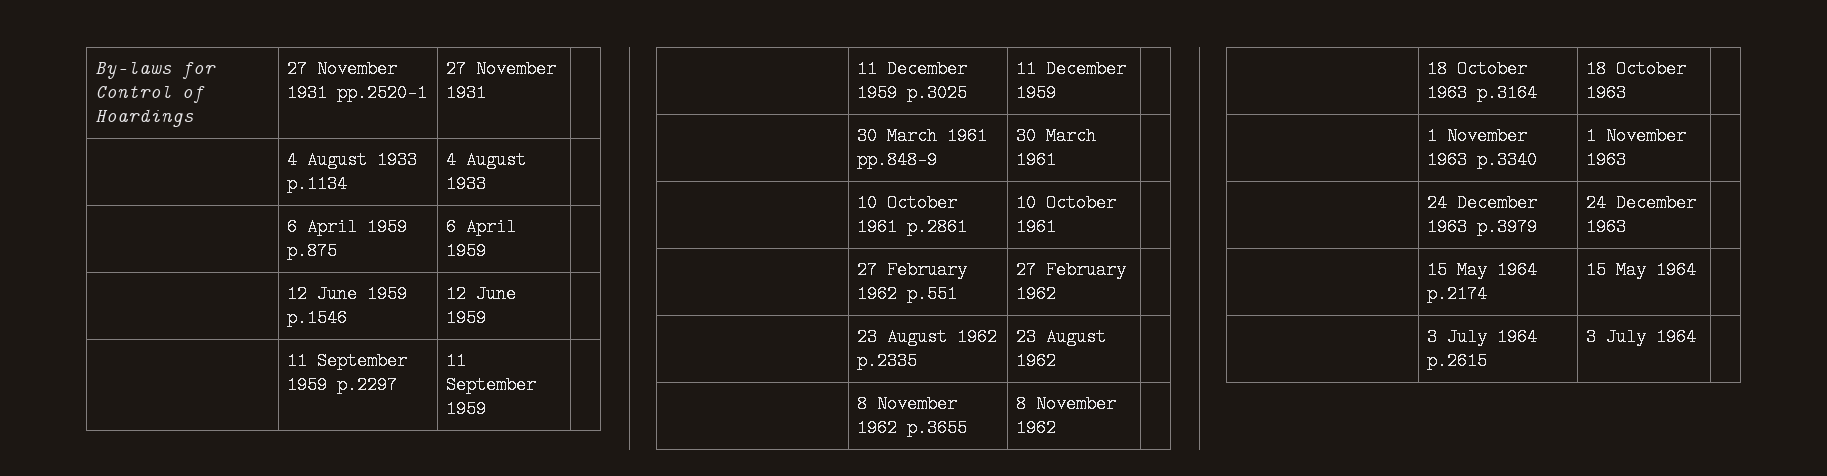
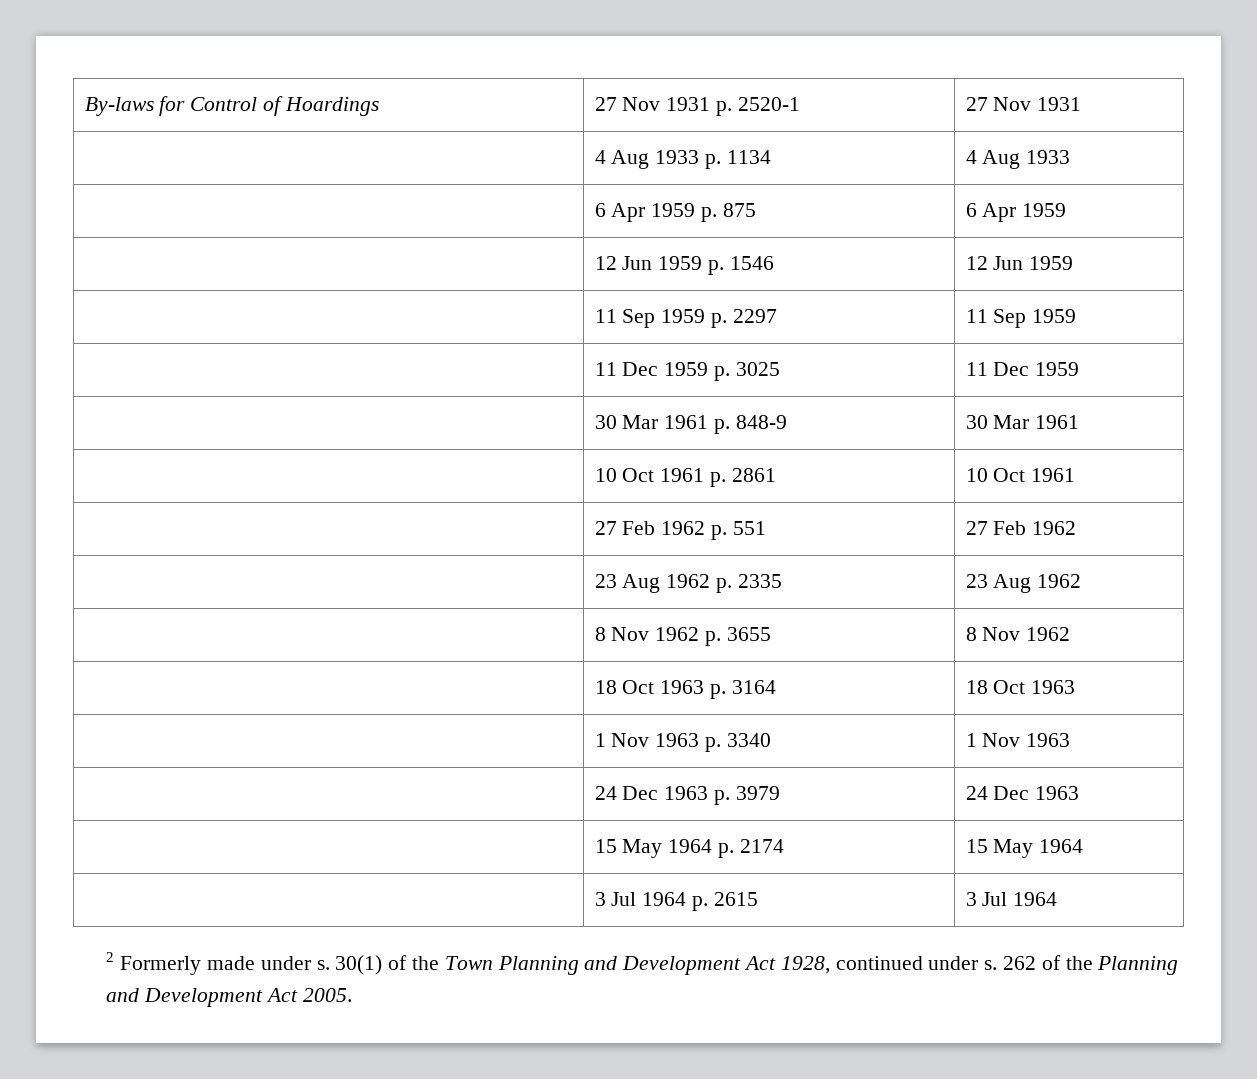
[317,60,398,78] [287,84,428,102] [446,60,557,78] [446,84,487,102] [287,151,418,169] [287,175,348,193] [446,151,527,169] [446,175,487,193] [287,218,408,236] [287,242,338,260] [446,218,517,236] [446,242,487,260] [287,285,408,303] [287,309,348,327] [446,285,517,303] [446,309,487,327] [287,352,408,370] [287,376,398,394] [446,352,467,370] [446,376,537,394] [446,400,487,418] [857,60,968,78] [857,84,968,102] [1016,60,1127,78] [1016,84,1057,102] [857,127,988,145] [857,151,938,169] [1016,127,1097,145] [1016,151,1057,169] [857,194,958,212] [857,218,968,236] [1016,194,1117,212] [1016,218,1057,236] [857,261,968,279] [857,285,958,303] [1016,261,1127,279] [1016,285,1057,303] [857,328,998,346] [857,352,918,370] [1016,328,1107,346] [1016,352,1057,370] [857,395,958,413] [857,419,968,437] [1016,395,1117,413] [1016,419,1057,437] [1427,60,1528,78] [1427,84,1538,102] [1586,60,1687,78] [1586,84,1627,102] [1427,127,1528,145] [1427,151,1538,169] [1586,127,1687,145] [1586,151,1627,169] [1427,194,1538,212] [1427,218,1538,236] [1586,194,1697,212] [1586,218,1627,236] [1427,261,1538,279] [1427,285,1488,303] [1586,261,1697,279] [1427,328,1538,346] [1427,352,1488,370] [1586,328,1697,346] November 1931 pp.2520-1 | 27 November 1931 | // | 4 August 1933 p.1134 | 4 August 1933 | // | 6 April 1959 p.875 | 6 April 1959 | // | 12 June 1959 p.1546 | 12 June 1959 | // | 11 September 1959 p.2297 | 11 September 1959 | // | 11 December 1959 p.3025 | 11 December 1959 | // | 30 March 1961 pp.848-9 | 30 March 1961 | // | 10 October 1961 p.2861 | 10 October 1961 | // | 27 February 1962 p.551 | 27 February 1962 | // | 23 August 1962 p.2335 | 23 August 1962 | // | 8 November 1962 p.3655 | 8 November 1962 | // | 18 October 1963 p.3164 | 18 October 1963 | // | 1 November 1963 p.3340 | 1 November 1963 | // | 24 December 1963 p.3979 | 24 December 1963 | // | 15 May 1964 p.2174 | 15 May 1964 | // | 3 July 1964 p.2615 | 3 July 1964 | -> [622,97,800,116] [965,97,1082,111] [594,150,771,169] [965,150,1071,169] [594,203,756,222] [965,203,1067,222] [594,256,774,275] [965,256,1074,270] [594,309,777,328] [965,309,1077,328] [594,362,780,381] [965,362,1080,376] [594,415,787,434] [965,415,1080,429] [594,468,776,487] [965,468,1076,482] [594,521,766,540] [965,521,1077,535] [594,574,782,593] [965,574,1082,593] [594,627,771,646] [965,627,1071,641] [594,680,776,699] [965,680,1076,694] [594,733,771,752] [965,733,1071,747] [594,786,780,805] [965,786,1080,800] [594,839,784,858] [965,839,1084,858] [594,892,758,911] [965,892,1058,906] [106,952,1179,975] [106,988,352,1007] Nov 1931 p. 2520-1 | 27 Nov 1931 // | 4 Aug 1933 p. 1134 | 4 Aug 1933 // | 6 Apr 1959 p. 875 | 6 Apr 1959 // | 12 Jun 1959 p. 1546 | 12 Jun 1959 // | 11 Sep 1959 p. 2297 | 11 Sep 1959 // | 11 Dec 1959 p. 3025 | 11 Dec 1959 // | 30 Mar 1961 p. 848-9 | 30 Mar 1961 // | 10 Oct 1961 p. 2861 | 10 Oct 1961 // | 27 Feb 1962 p. 551 | 27 Feb 1962 // | 23 Aug 1962 p. 2335 | 23 Aug 1962 // | 8 Nov 1962 p. 3655 | 8 Nov 1962 // | 18 Oct 1963 p. 3164 | 18 Oct 1963 // | 1 Nov 1963 p. 3340 | 1 Nov 1963 // | 24 Dec 1963 p. 3979 | 24 Dec 1963 // | 15 May 1964 p. 2174 | 15 May 1964 // | 3 Jul 1964 p. 2615 | 3 Jul 1964 // 2 Formerly made under s. 30(1) of the Town Planning and Development Act 1928, continued under s. 262 of the Planning and Development Act 2005.

